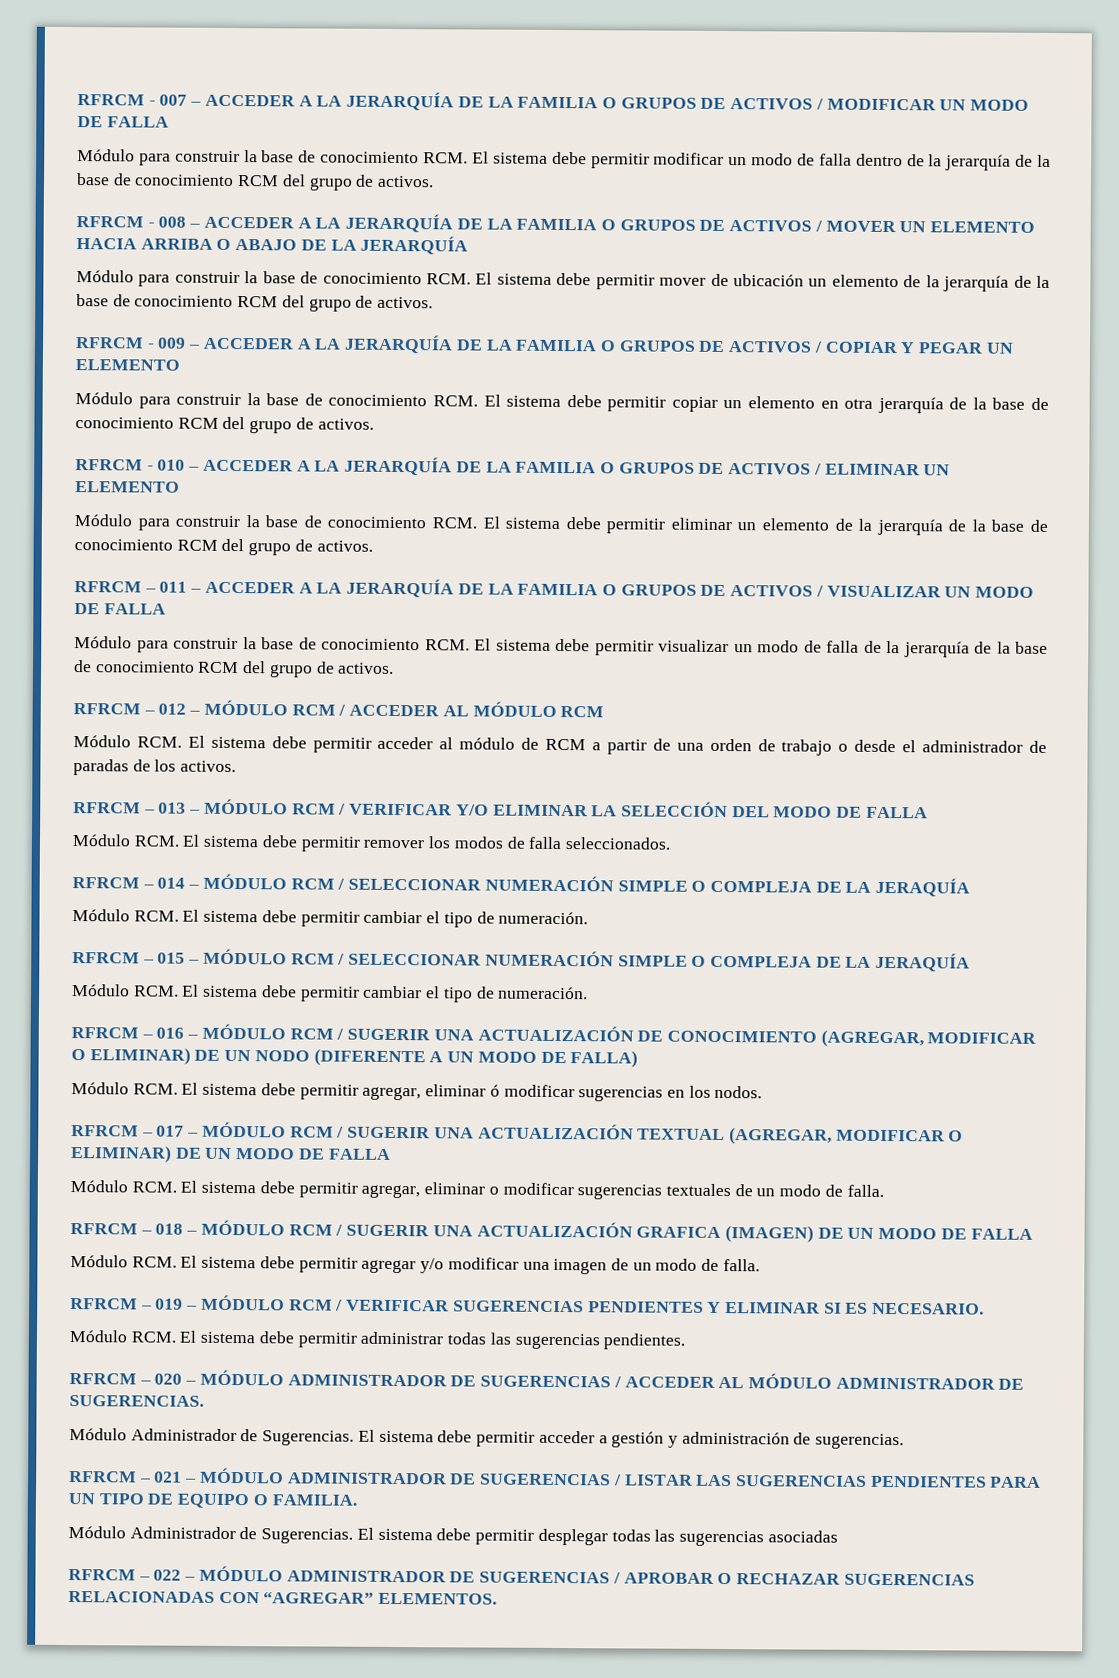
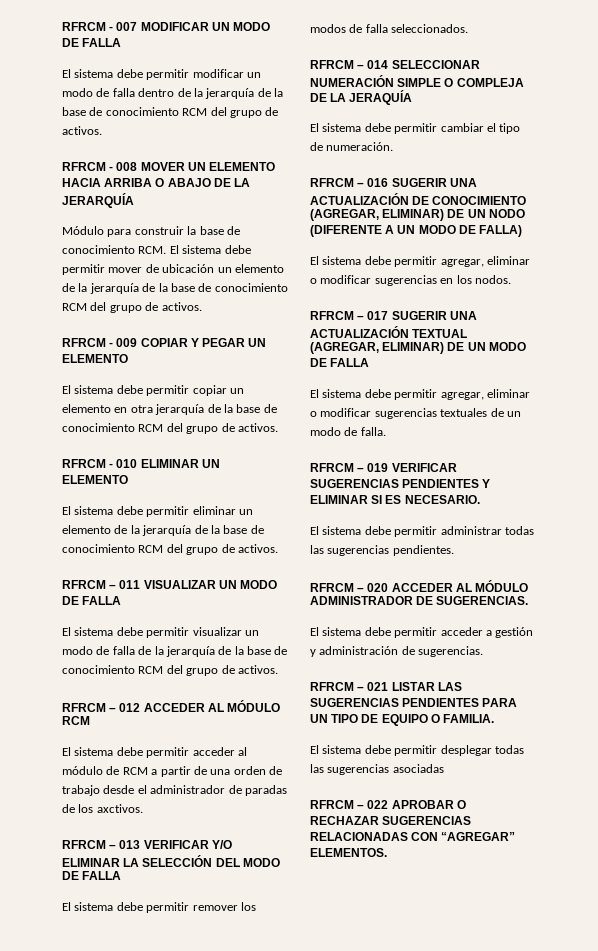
[190,91,824,111] – ACCEDER A LA JERARQUÍA DE LA FAMILIA O GRUPOS DE ACTIVOS / -> (138, 26) none
[77,149,469,166] Módulo para construir la base de conocimiento RCM. -> (122, 42) none
[189,213,823,233] – ACCEDER A LA JERARQUÍA DE LA FAMILIA O GRUPOS DE ACTIVOS / -> (138, 166) none
[188,334,823,354] – ACCEDER A LA JERARQUÍA DE LA FAMILIA O GRUPOS DE ACTIVOS / -> (138, 342) none
[75,392,478,409] Módulo para construir la base de conocimiento RCM. -> (128, 358) none
[188,456,951,476] [75,481,180,493] [74,514,477,531] – ACCEDER A LA JERARQUÍA DE LA FAMILIA O GRUPOS DE ACTIVOS / ELIMINAR UN ELEMENTO // Módulo para construir la base de conocimiento RCM. -> [140,459,220,468] [62,475,128,484] ELIMINAR UN ELEMENTO //
[190,578,824,598] – ACCEDER A LA JERARQUÍA DE LA FAMILIA O GRUPOS DE ACTIVOS / -> (141, 584) none
[74,636,470,653] Módulo para construir la base de conocimiento RCM. -> (122, 600) none
[189,699,347,716] – MÓDULO RCM / -> (141, 707) none
[73,735,182,748] Módulo RCM. -> (90, 720) none
[838,743,849,752] o -> (100, 790) none
[180,760,237,773] activos. -> [96,804,143,813] axctivos.
[189,798,347,815] – MÓDULO RCM / -> (141, 844) none
[72,834,180,847] Módulo RCM. -> (122, 875) none
[188,873,971,897] [72,909,589,928] [72,948,971,972] [72,984,179,997] – MÓDULO RCM / SELECCIONAR NUMERACIÓN SIMPLE O COMPLEJA DE LA JERAQUÍA // Módulo RCM. El sistema debe permitir cambiar el tipo de numeración. // RFRCM – 015 – MÓDULO RCM / SELECCIONAR NUMERACIÓN SIMPLE O COMPLEJA DE LA JERAQUÍA // Módulo RCM. -> [391,60,480,69] [310,75,524,87] [310,90,413,105] SELECCIONAR NUMERACIÓN SIMPLE O COMPLEJA DE LA JERAQUÍA //
[187,1023,345,1040] – MÓDULO RCM / -> (389, 182) none
[927,1032,1037,1044] [71,1049,86,1061] MODIFICAR O -> (379, 215) none
[71,1082,500,1101] Módulo RCM. El sistema debe permitir agregar, eliminar ó -> [310,256,530,267] [310,278,317,284] El sistema debe permitir agregar, eliminar o
[187,1121,345,1138] – MÓDULO RCM / -> (389, 315) none
[835,1129,964,1142] MODIFICAR O -> (379, 348) none
[70,1180,177,1193] Módulo RCM. -> (370, 362) none
[70,1219,1033,1243] [70,1255,760,1275] // RFRCM – 018 – MÓDULO RCM / SUGERIR UNA ACTUALIZACIÓN GRAFICA (IMAGEN) DE UN MODO DE FALLA // Módulo RCM. El sistema debe permitir agregar y/o modificar una imagen de un modo de falla. -> (386, 431) none
[186,1294,344,1311] – MÓDULO RCM / -> (389, 467) none
[69,1330,176,1343] Módulo RCM. -> (480, 499) none
[185,1369,622,1388] – MÓDULO ADMINISTRADOR DE SUGERENCIAS / -> (389, 587) none
[69,1428,355,1446] Módulo Administrador de Sugerencias. -> (529, 600) none
[185,1467,622,1486] – MÓDULO ADMINISTRADOR DE SUGERENCIAS / -> (389, 686) none
[68,1526,354,1544] Módulo Administrador de Sugerencias. -> (495, 718) none
[184,1565,621,1584] – MÓDULO ADMINISTRADOR DE SUGERENCIAS / -> (389, 804) none

